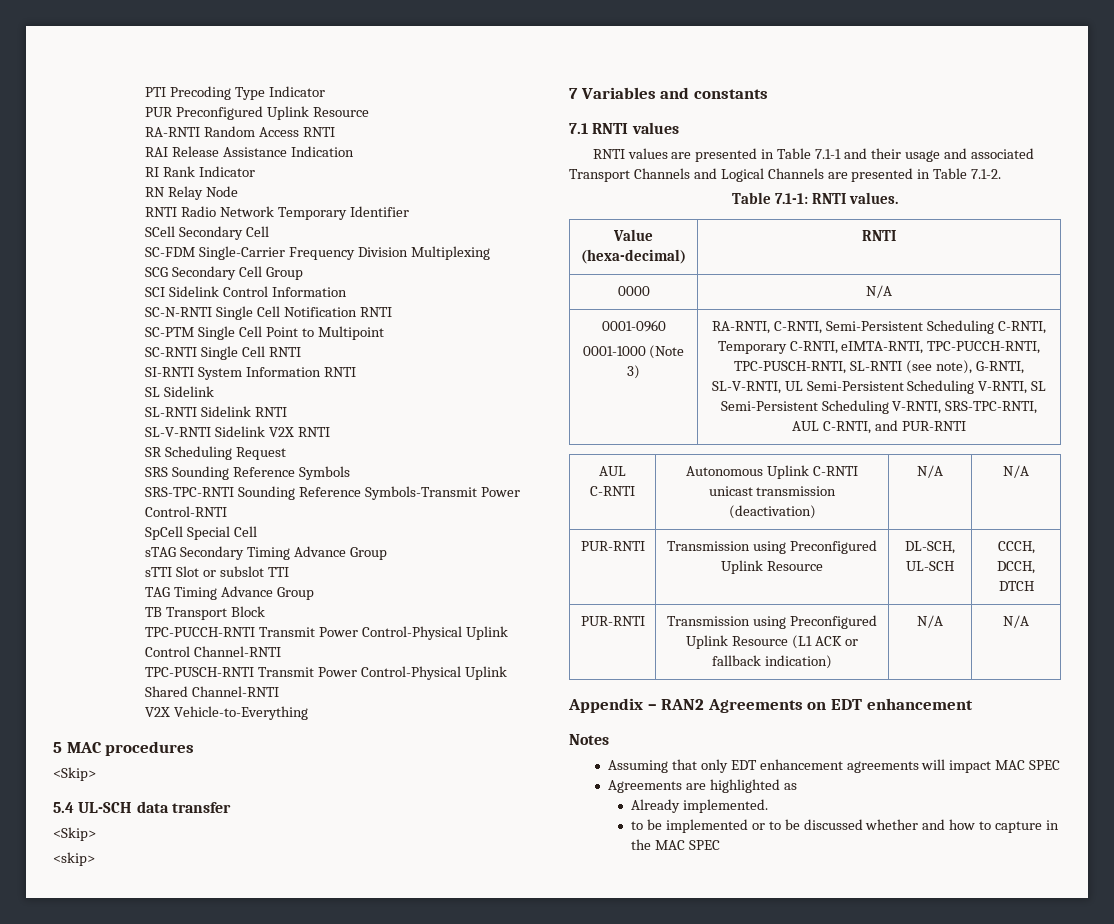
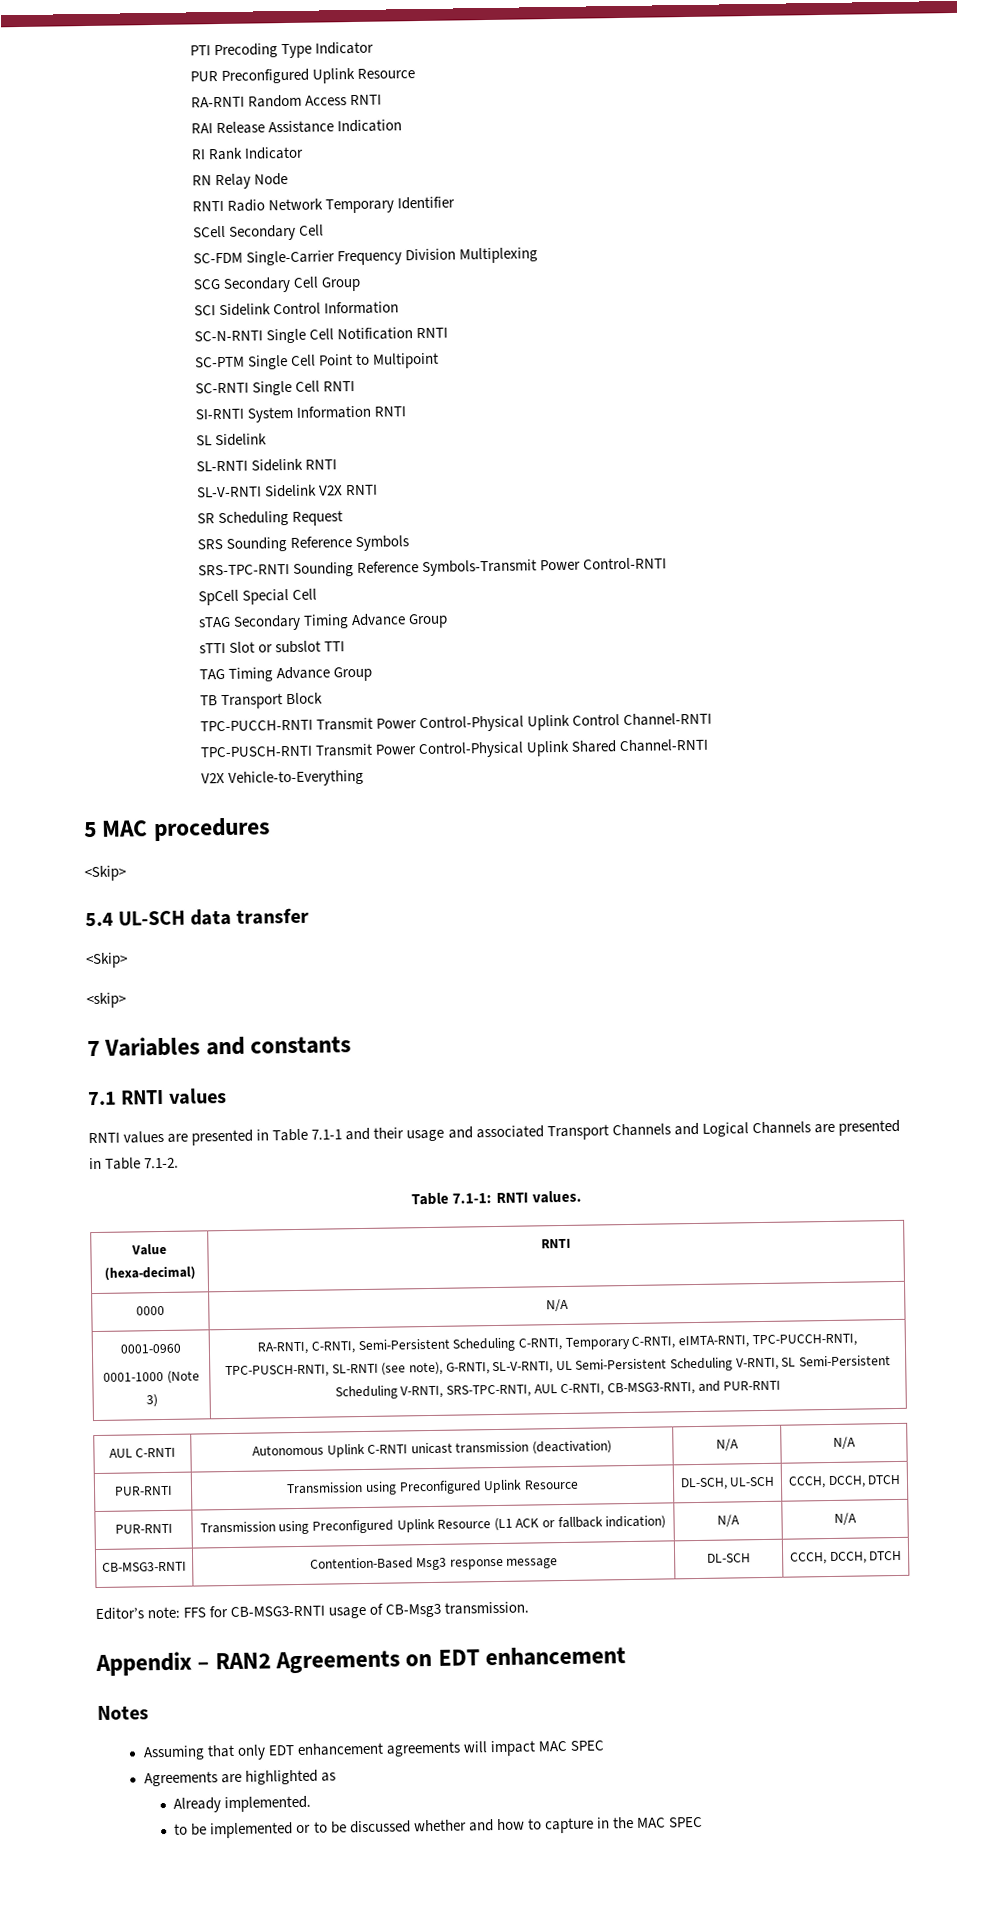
(872, 427) none -> [606,1382,695,1396] CB-MSG3-RNTI,
(1029, 621) none -> [102,1561,187,1572] [309,1557,559,1571] [707,1553,751,1563] [789,1550,903,1565] [95,1601,530,1621] // CB-MSG3-RNTI | Contention-Based Msg3 response message | DL-SCH | CCCH, DCCH, DTCH // Editor’s note: FFS for CB-MSG3-RNTI usage of CB-Msg3 transmission.

